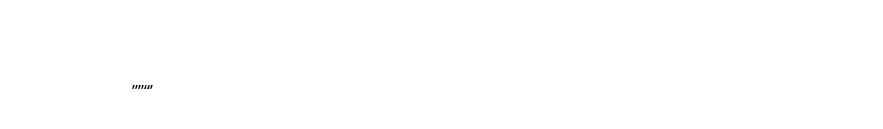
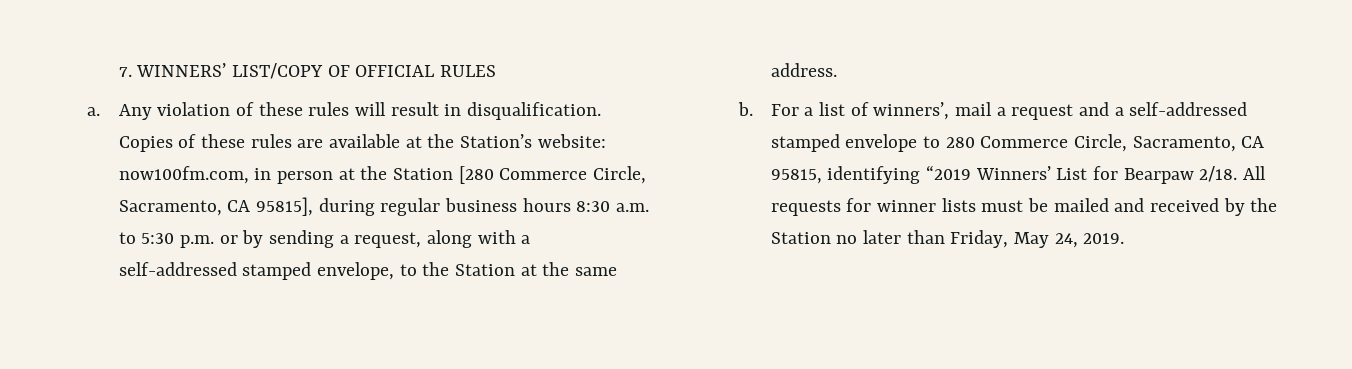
[132,85,154,97] ’’’’“’ -> [118,63,497,79] [87,102,602,120] [118,134,606,152] [118,166,647,184] [118,197,650,216] [118,230,531,248] [118,262,618,280] [770,63,837,77] [738,102,1248,120] [770,134,1265,152] [770,165,1267,184] [770,198,1278,216] [770,230,1125,248] 7. WINNERS’ LIST/COPY OF OFFICIAL RULES // a. Any violation of these rules will result in disqualification. Copies of these rules are available at the Station’s website: now100fm.com, in person at the Station [280 Commerce Circle, Sacramento, CA 95815], during regular business hours 8:30 a.m. to 5:30 p.m. or by sending a request, along with a self-addressed stamped envelope, to the Station at the same address. // b. For a list of winners’, mail a request and a self-addressed stamped envelope to 280 Commerce Circle, Sacramento, CA 95815, identifying “2019 Winners’ List for Bearpaw 2/18. All requests for winner lists must be mailed and received by the Station no later than Friday, May 24, 2019.

